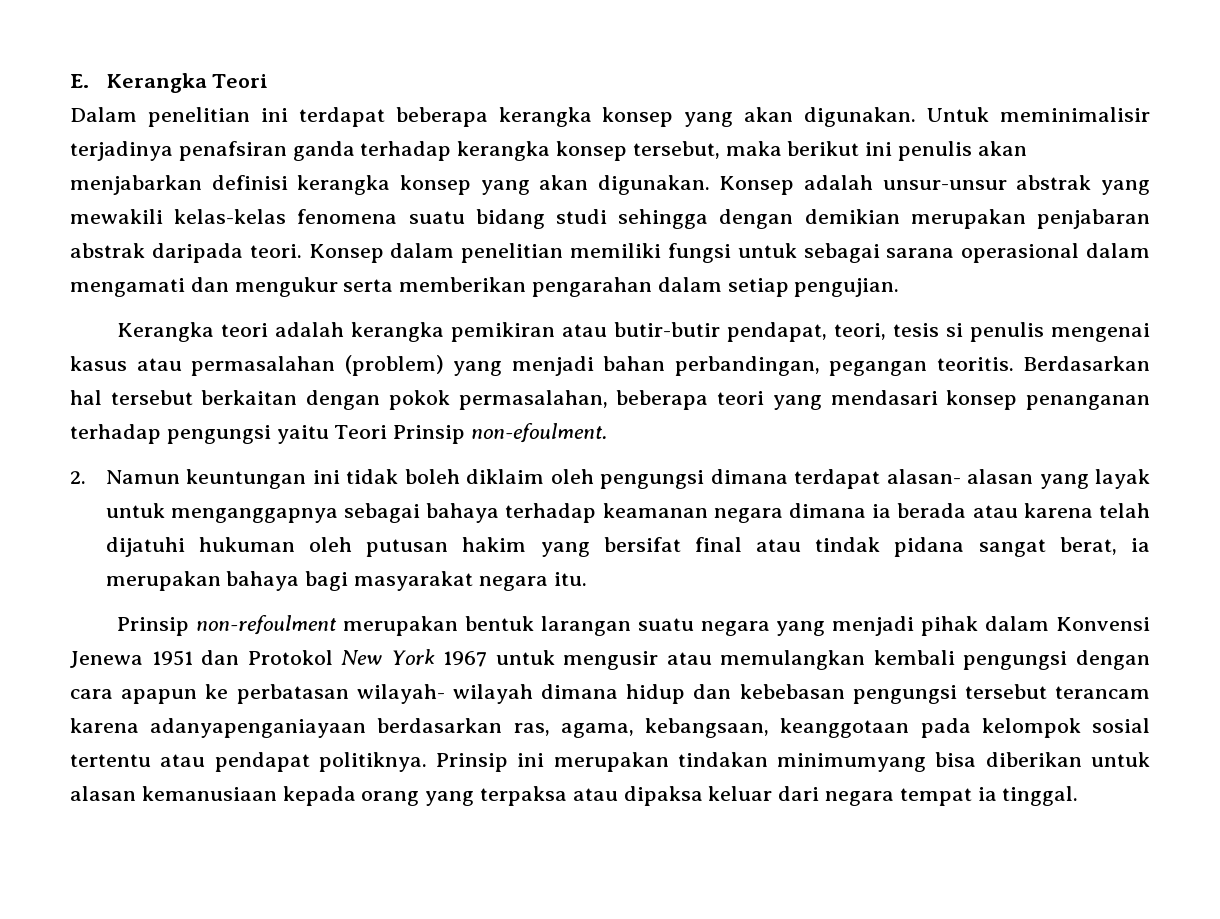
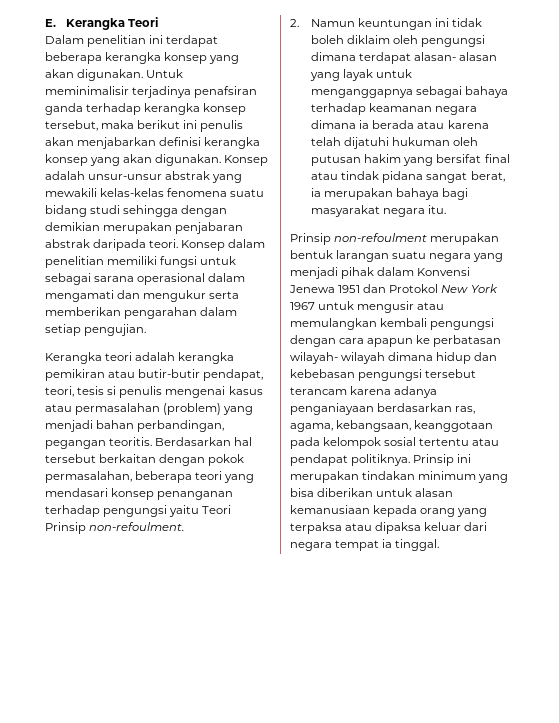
[471,423,608,443] non-efoulment. -> [89,522,185,531] non-refoulment.
[150,718,367,738] adanyapenganiayaan -> [394,386,438,398] [290,403,374,415] adanya penganiayaan
[777,753,927,772] minimumyang -> [418,471,509,483] minimum yang

